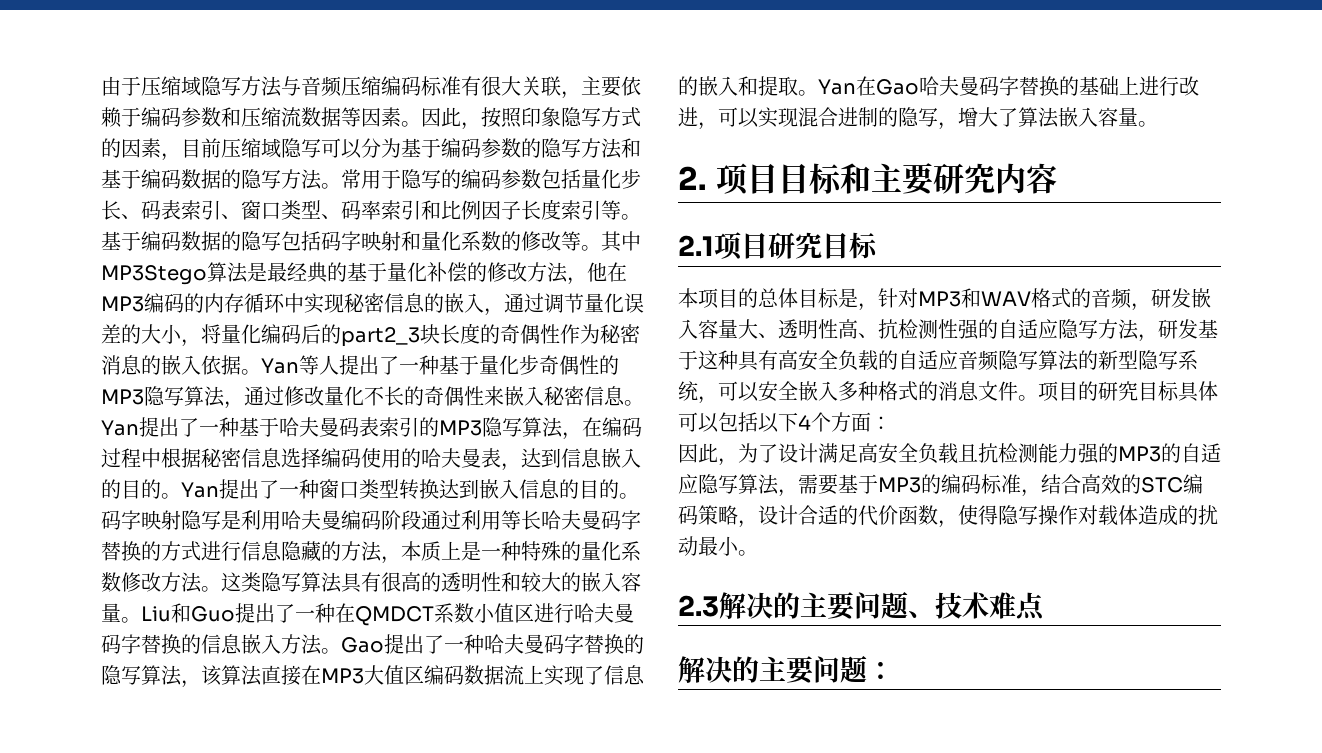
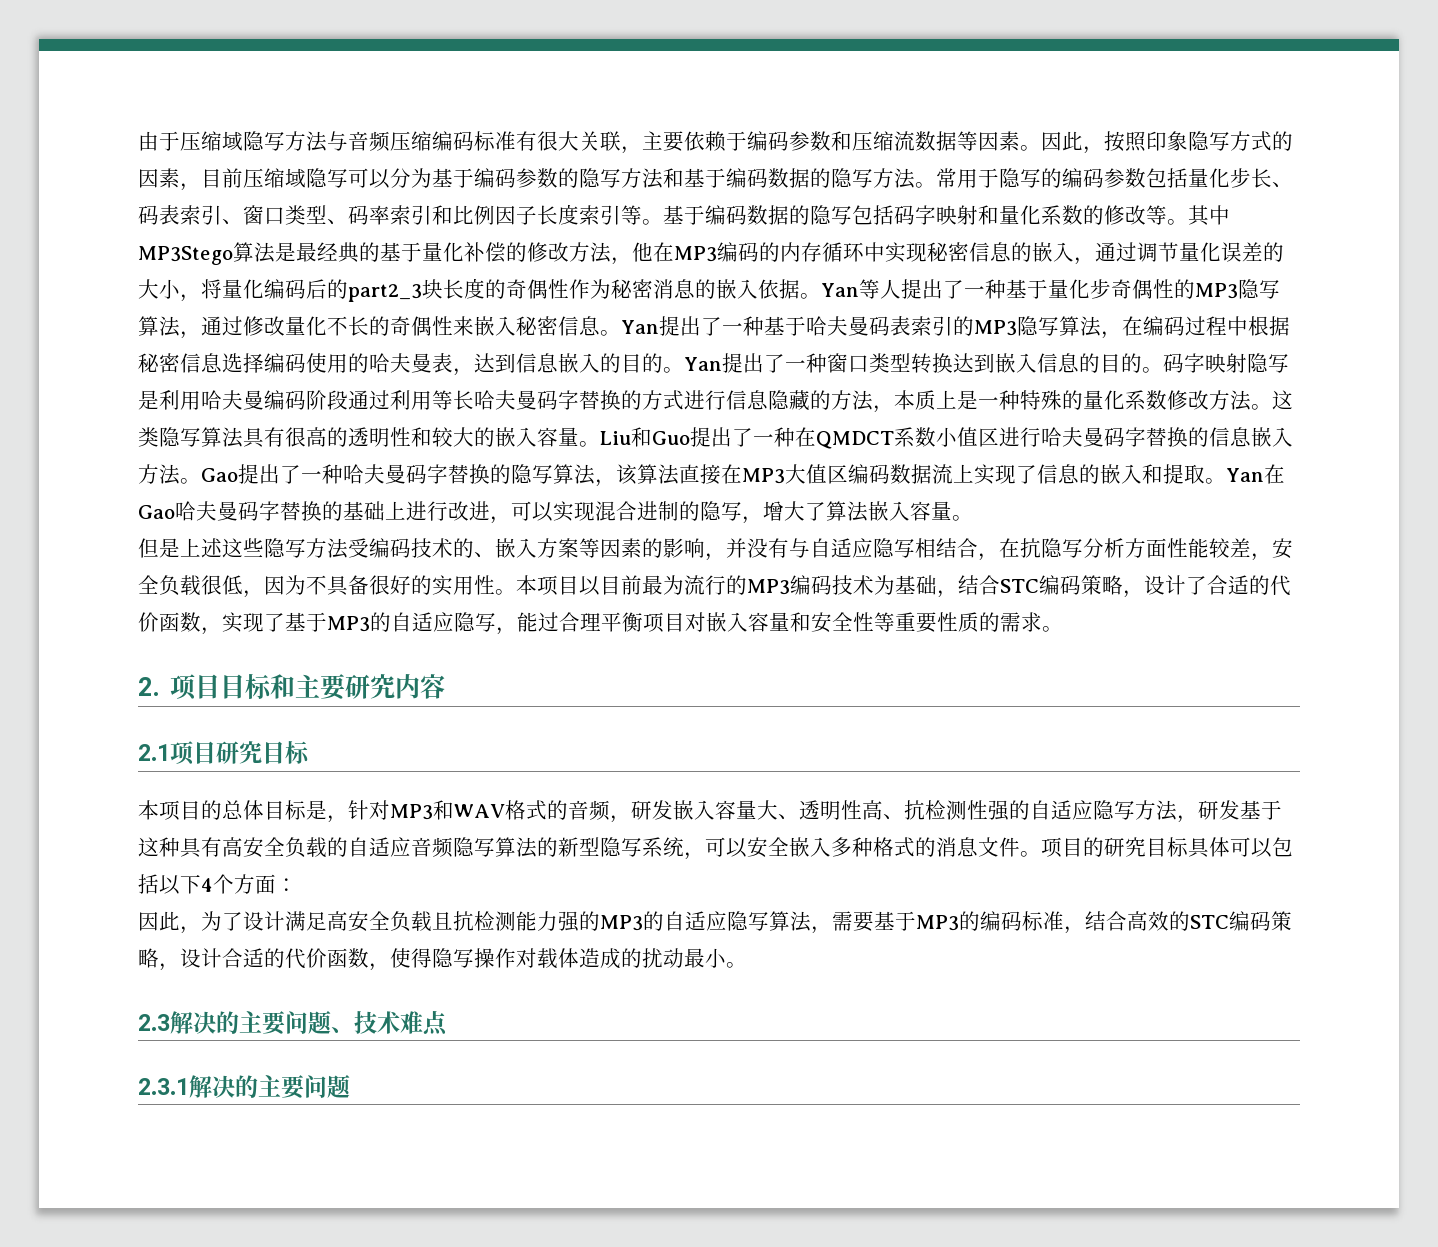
(1158, 124) none -> [138,538,1293,561] [138,575,1291,598] [138,612,1063,635] // 但是上述这些隐写方法受编码技术的、嵌入方案等因素的影响，并没有与自适应隐写相结合，在抗隐写分析方面性能较差，安全负载很低，因为不具备很好的实用性。本项目以目前最为流行的MP3编码技术为基础，结合STC编码策略，设计了合适的代价函数，实现了基于MP3的自适应隐写，能过合理平衡项目对嵌入容量和安全性等重要性质的需求。
[678,655,894,684] 解决的主要问题： -> [138,1074,350,1099] 2.3.1解决的主要问题

